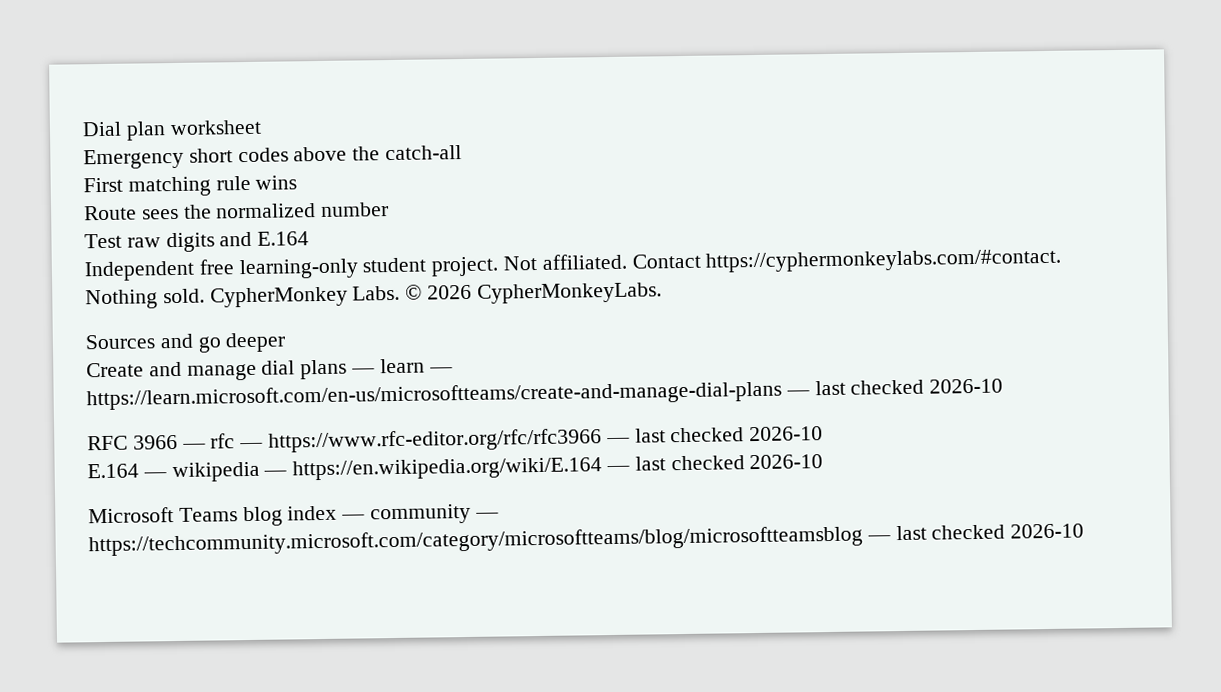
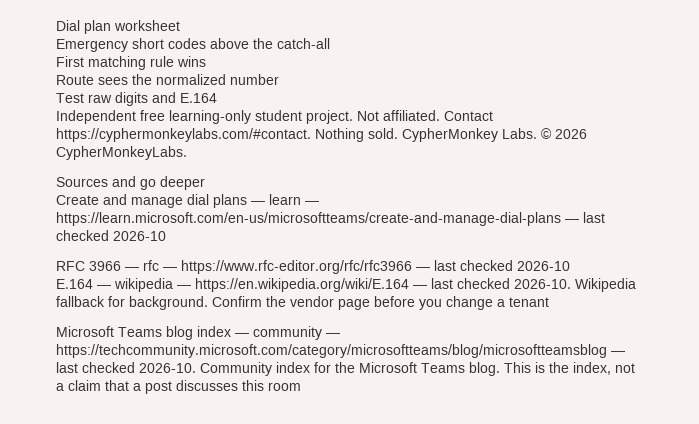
[749,454,824,470] 2026-10 -> [514,278,636,292] [56,296,549,310] 2026-10. Wikipedia fallback for background. Confirm the vendor page before you change a tenant
[1010,523,1085,539] 2026-10 -> [139,362,635,376] [56,380,301,394] 2026-10. Community index for the Microsoft Teams blog. This is the index, not a claim that a post discusses this room

